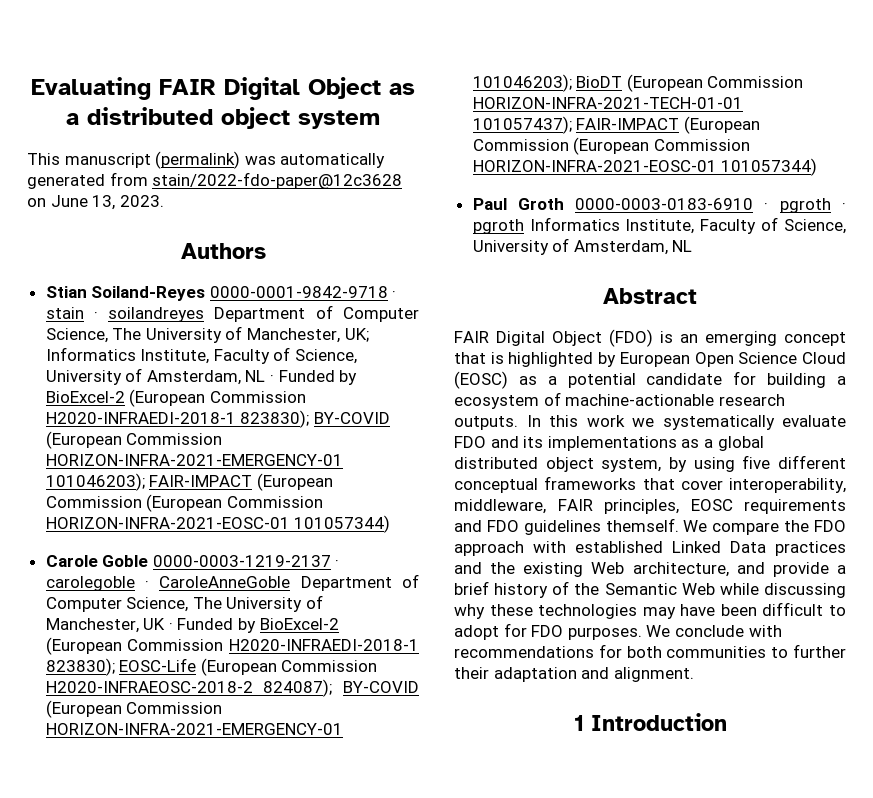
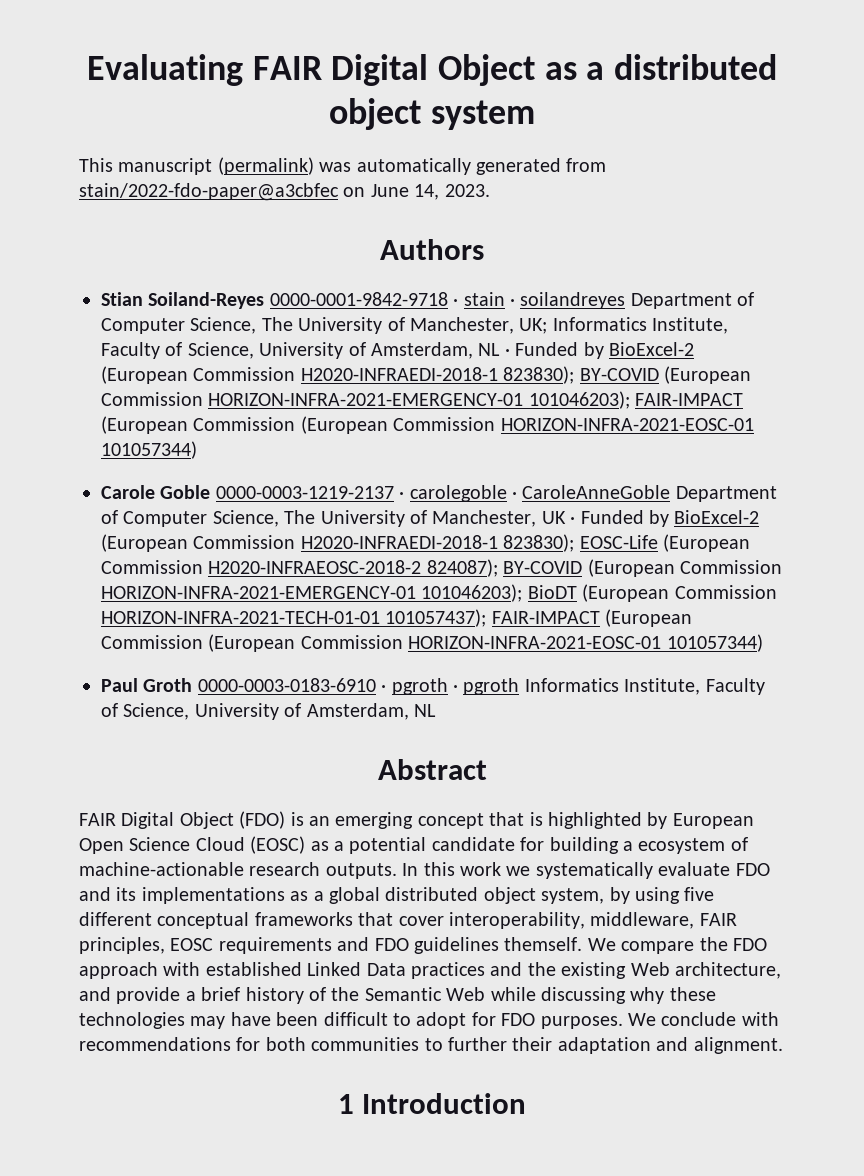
[152,172,403,189] stain/2022-fdo-paper@12c3628 -> [79,183,339,201] stain/2022-fdo-paper@a3cbfec
[92,195,116,210] 13, -> [414,184,440,200] 14,

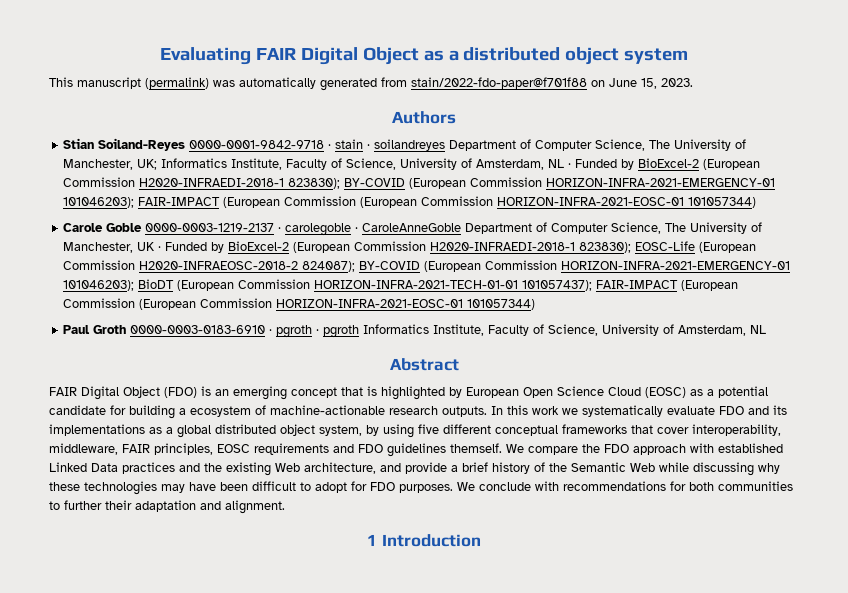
[79,183,339,201] stain/2022-fdo-paper@a3cbfec -> [411,77,587,89] stain/2022-fdo-paper@f701f88
[414,184,440,200] 14, -> [641,78,657,89] 15,

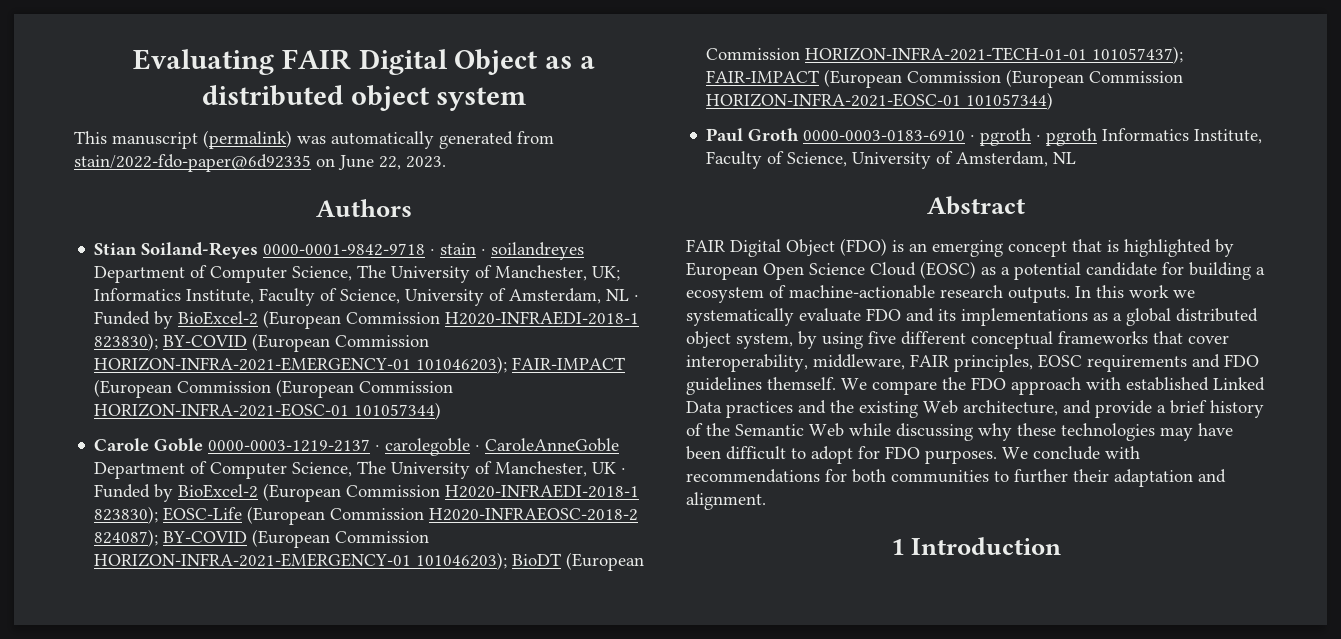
[411,77,587,89] stain/2022-fdo-paper@f701f88 -> [74,154,311,172] stain/2022-fdo-paper@6d92335
[641,78,657,89] 15, -> [379,156,401,170] 22,

